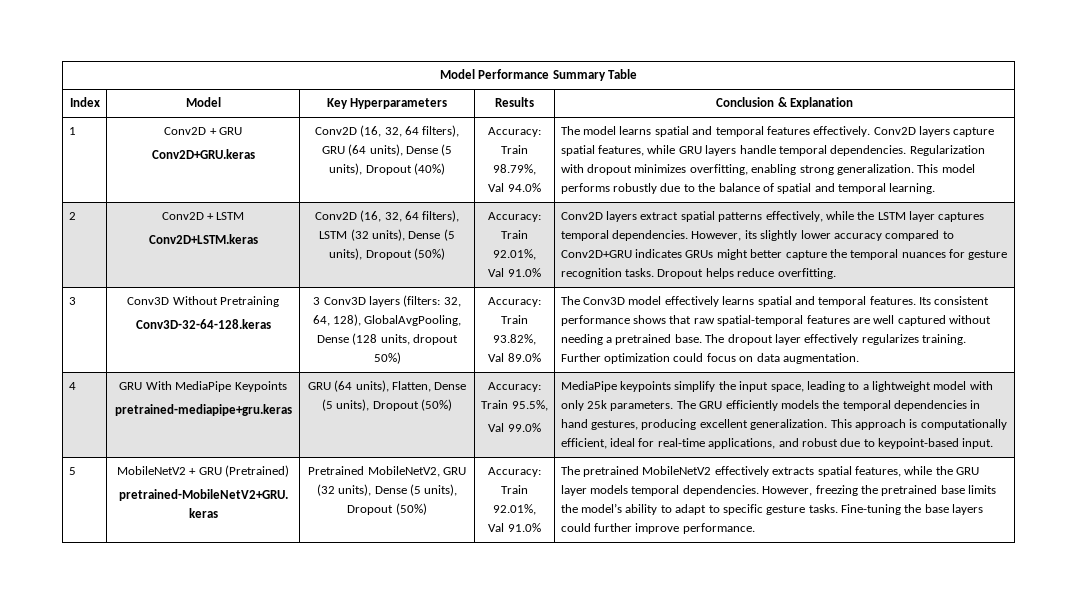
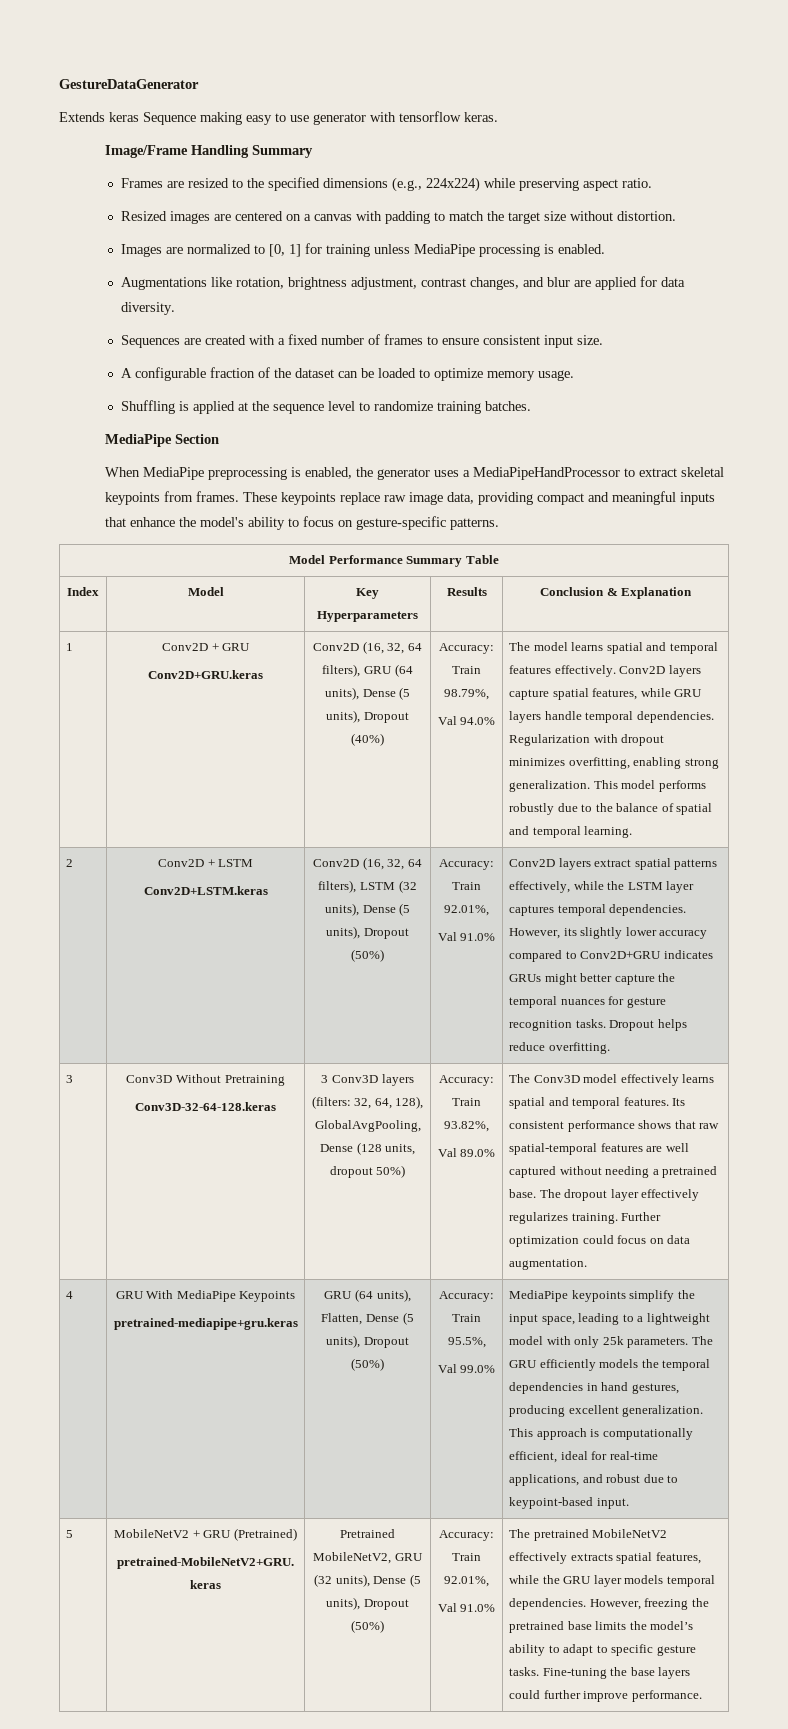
(439, 74) none -> [59,79,199,89] [59,111,498,125] [105,145,314,158] [121,177,653,192] [121,211,677,224] [121,243,606,257] [121,276,686,290] [121,302,176,315] [121,334,604,348] [121,367,575,381] [121,400,532,414] [105,434,220,447] [105,467,725,480] [105,491,716,505] [105,516,500,530] GestureDataGenerator // Extends keras Sequence making easy to use generator with tensorflow keras. // Image/Frame Handling Summary // Frames are resized to the specified dimensions (e.g., 224x224) while preserving aspect ratio. // Resized images are centered on a canvas with padding to match the target size without distortion. // Images are normalized to [0, 1] for training unless MediaPipe processing is enabled. // Augmentations like rotation, brightness adjustment, contrast changes, and blur are applied for data diversity. // Sequences are created with a fixed number of frames to ensure consistent input size. // A configurable fraction of the dataset can be loaded to optimize memory usage. // Shuffling is applied at the sequence level to randomize training batches. // MediaPipe Section // When MediaPipe preprocessing is enabled, the generator uses a MediaPipeHandProcessor to extract skeletal keypoints from frames. These keypoints replace raw image data, providing compact and meaningful inputs that enhance the model's ability to focus on gesture-specific patterns. //

